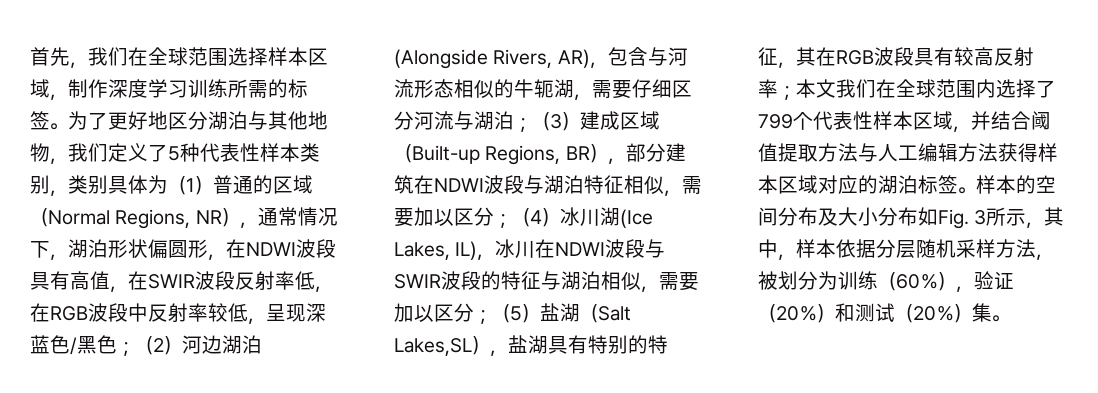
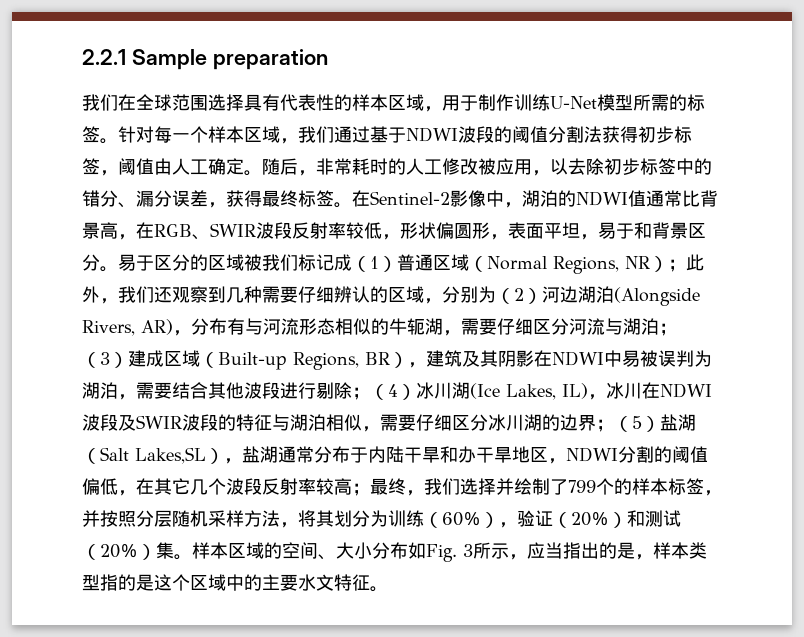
[30,47,88,68] 首先， -> [82,49,328,70] 2.2.1 Sample preparation //
[268,47,328,66] [30,79,308,100] [30,111,328,130] [30,143,320,164] [30,175,168,196] 样本区域，制作深度学习训练所需的标签。为了更好地区分湖泊与其他地物，我们定义了5种代表性样本类别，类别具体为 -> [244,94,705,112] [82,126,692,144] [82,158,712,176] [82,190,718,208] [82,222,706,240] [82,254,352,272] 具有代表性的样本区域，用于制作训练U-Net模型所需的标签。针对每一个样本区域，我们通过基于NDWI波段的阈值分割法获得初步标签，阈值由人工确定。随后，非常耗时的人工修改被应用，以去除初步标签中的错分、漏分误差，获得最终标签。在Sentinel-2影像中，湖泊的NDWI值通常比背景高，在RGB、SWIR波段反射率较低，形状偏圆形，表面平坦，易于和背景区分。易于区分的区域被我们标记成
[253,175,273,194] 的 -> (433, 262) none
[239,207,338,228] [30,239,336,260] [30,271,333,292] [30,303,326,324] [30,335,135,356] ，通常情况下，湖泊形状偏圆形，在NDWI波段具有高值，在SWIR波段反射率低，在RGB波段中反射率较低，呈现深蓝色/黑色； -> [668,254,704,272] [82,286,496,304] ；此外，我们还观察到几种需要仔细辨认的区域，分别为
[607,47,648,66] 包含 -> [191,318,245,335] 分布有
[625,143,686,162] [394,175,702,196] [394,207,494,227] 部分建筑在NDWI波段与湖泊特征相似，需要加以区分 -> [426,350,712,367] [82,382,352,400] 建筑及其阴影在NDWI中易被误判为湖泊，需要结合其他波段进行剔除
[645,239,666,258] 与 -> [118,415,136,431] 及
[394,303,474,322] 加以区分 -> [416,414,596,431] 仔细区分冰川湖的边界
[548,335,668,354] [758,47,1034,68] [758,79,1056,100] [758,111,1051,132] [758,143,1058,162] [758,175,1056,194] [758,207,1065,229] [758,239,876,260] 具有特别的特征，其在RGB波段具有较高反射率；本文我们在全球范围内选择了799个代表性样本区域，并结合阈值提取方法与人工编辑方法获得样本区域对应的湖泊标签。样本的空间分布及大小分布如Fig. 3所示，其中，样本依据 -> [278,446,708,464] [82,478,722,496] [82,510,136,527] 通常分布于内陆干旱和办干旱地区，NDWI分割的阈值偏低，在其它几个波段反射率较高；最终，我们选择并绘制了799个的样本标签，并按照
[758,271,778,290] 被 -> [298,510,334,527] 将其
(1010, 318) none -> [192,542,707,562] [82,574,388,592] 样本区域的空间、大小分布如Fig. 3所示，应当指出的是，样本类型指的是这个区域中的主要水文特征。

